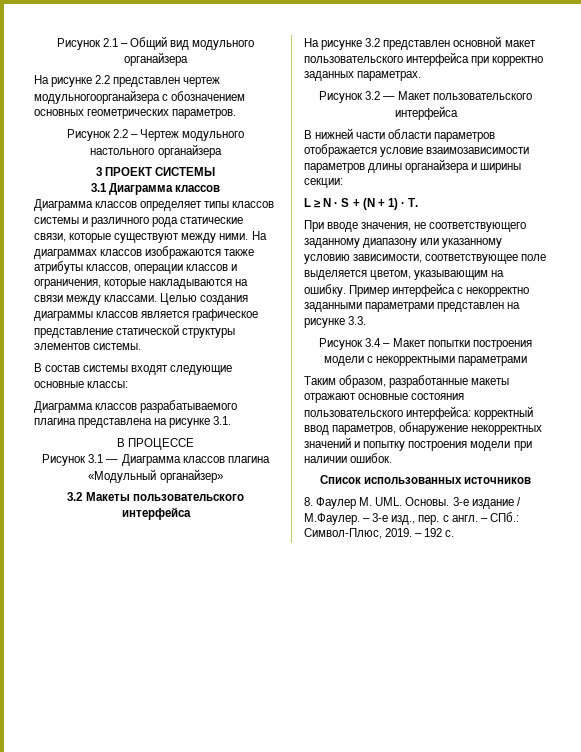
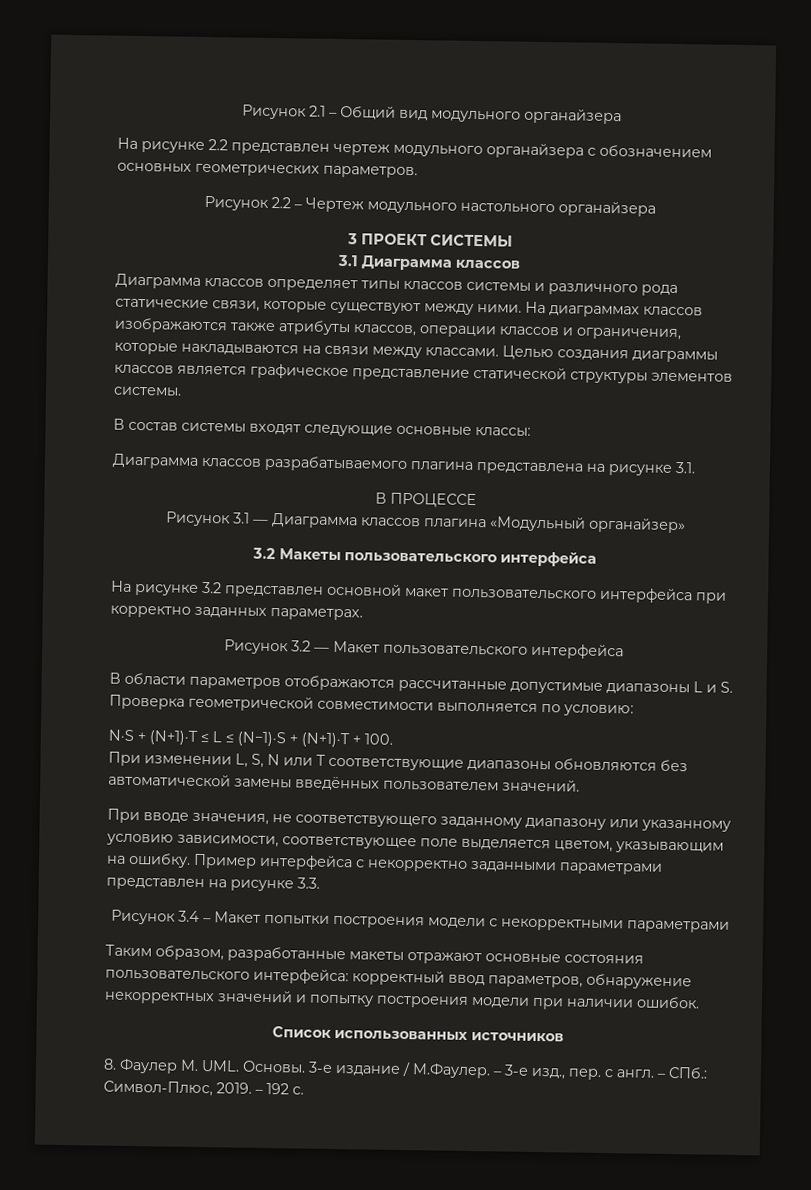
[34,90,160,104] модульногоорганайзера -> [393,143,584,159] модульного органайзера
[315,128,496,142] [304,144,530,157] [304,159,522,173] [304,178,343,188] [304,198,419,210] нижней части области параметров отображается условие взаимозависимости параметров длины органайзера и ширины секции: // L ≥ N · S + (N + 1) · T. -> [124,672,733,695] [109,694,634,717] [108,729,393,748] [108,751,688,772] [108,773,580,792] области параметров отображаются рассчитанные допустимые диапазоны L и S. Проверка геометрической совместимости выполняется по условию: // N·S + (N+1)·T ≤ L ≤ (N−1)·S + (N+1)·T + 100. // При изменении L, S, N или T соответствующие диапазоны обновляются без автоматической замены введённых пользователем значений.

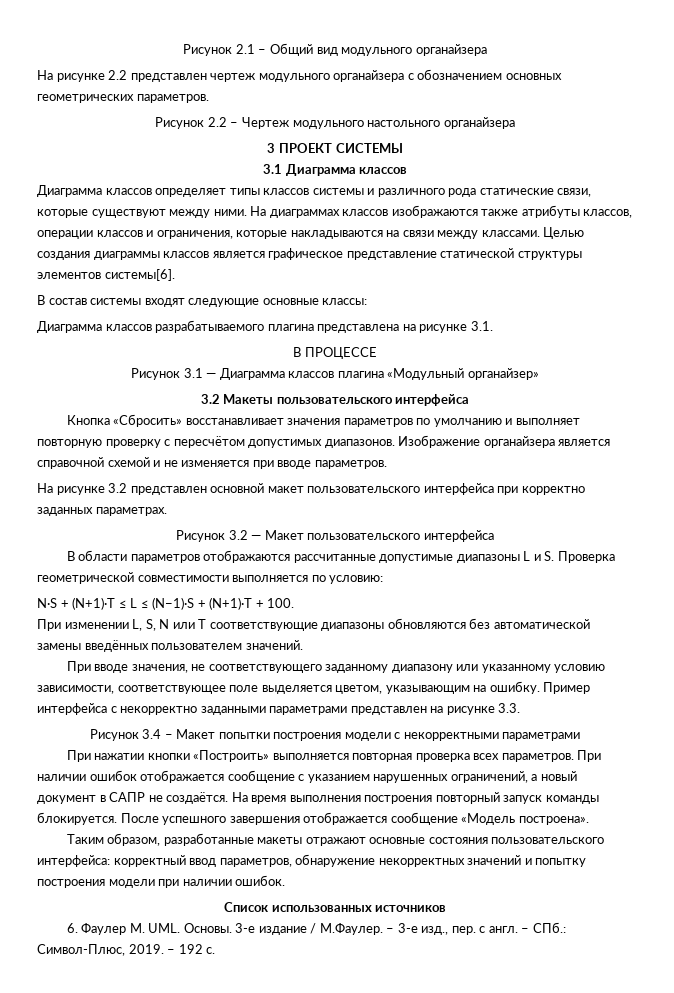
[113,386,182,397] системы. -> [104,269,175,281] системы[6].
(597, 559) none -> [66,414,580,427] [37,435,611,448] [37,457,387,469] // Кнопка «Сбросить» восстанавливает значения параметров по умолчанию и выполняет повторную проверку с пересчётом допустимых диапазонов. Изображение органайзера является справочной схемой и не изменяется при вводе параметров.
(730, 926) none -> [66,750,602,762] [37,770,577,783] [37,792,599,804] [37,812,589,825] // При нажатии кнопки «Построить» выполняется повторная проверка всех параметров. При наличии ошибок отображается сообщение с указанием нарушенных ограничений, а новый документ в САПР не создаётся. На время выполнения построения повторный запуск команды блокируется. После успешного завершения отображается сообщение «Модель построена».
[103,1058,117,1070] 8. -> [66,923,78,933] 6.

